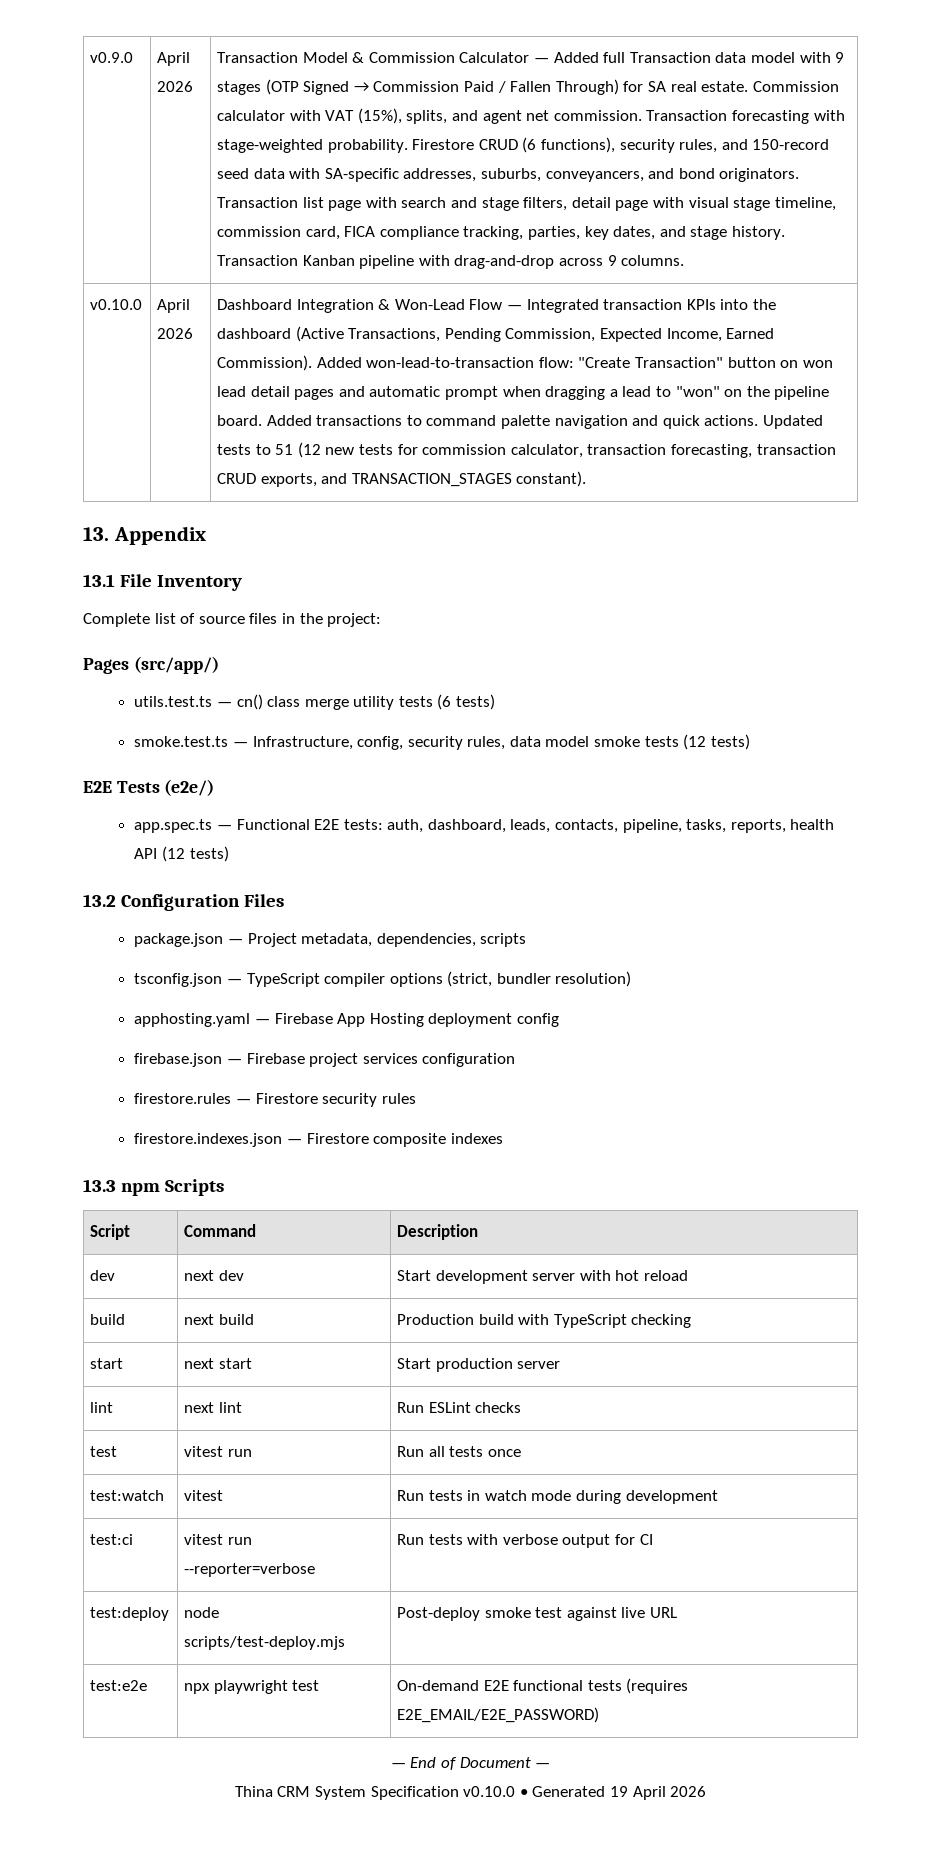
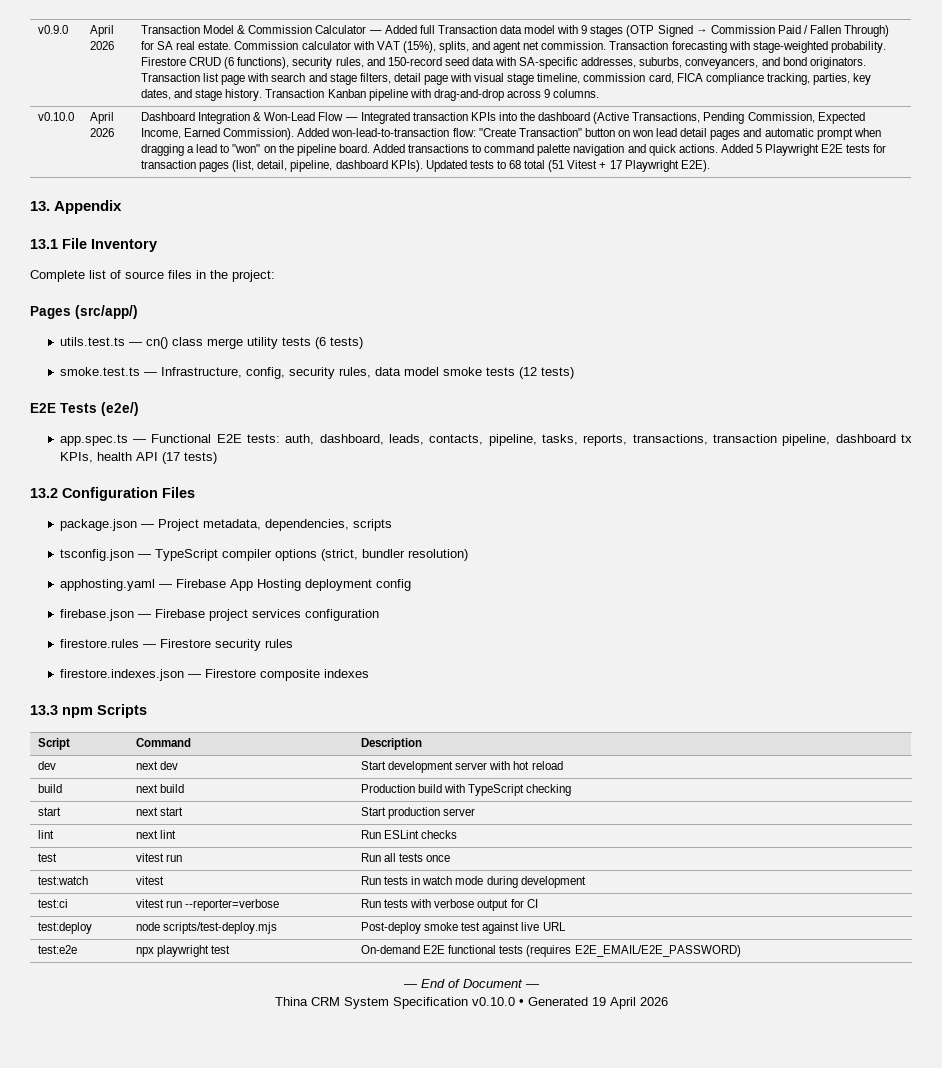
[762,415,823,429] [217,442,836,458] [217,471,587,487] Updated tests to 51 (12 new tests for commission calculator, transaction forecasting, transaction CRUD exports, and TRANSACTION_STAGES constant). -> [720,144,887,156] [140,160,710,172] Added 5 Playwright E2E tests for transaction pages (list, detail, pipeline, dashboard KPIs). Updated tests to 68 total (51 Vitest + 17 Playwright E2E).
(786, 826) none -> [632,434,912,446] [59,452,93,463] transactions, transaction pipeline, dashboard tx KPIs,
[161,846,185,862] (12 -> [161,452,180,464] (17

